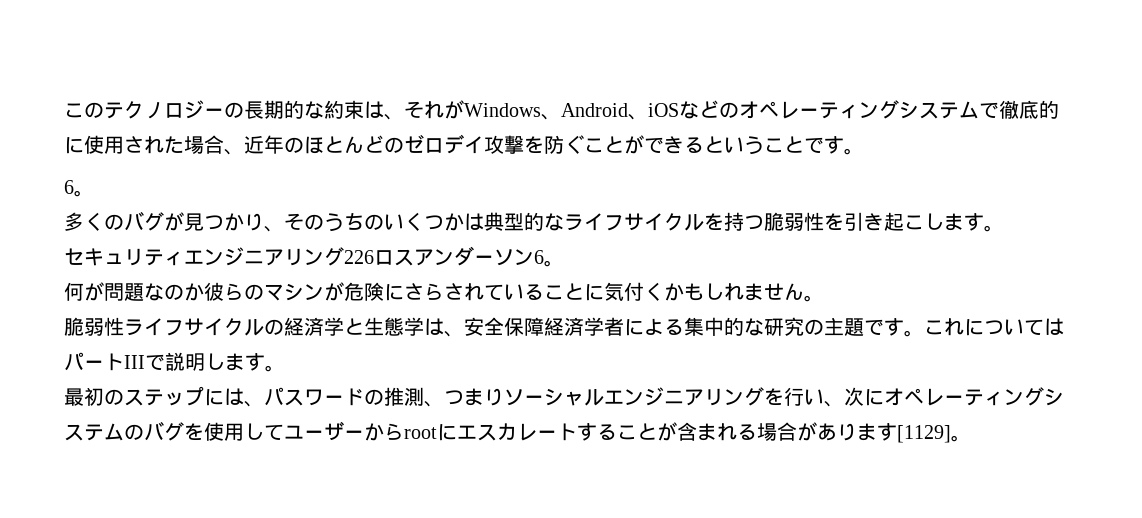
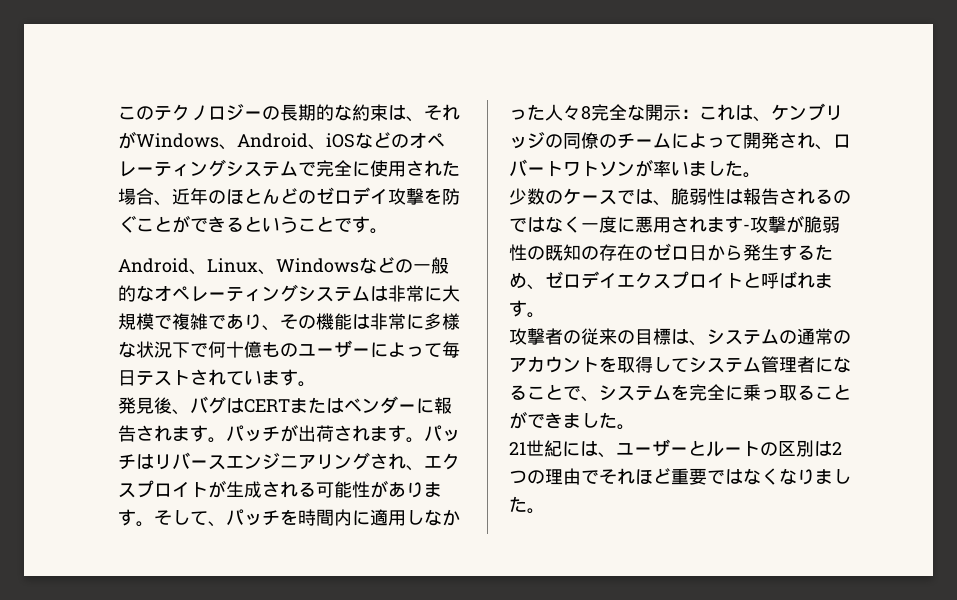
[999,100,1059,119] 徹底的 -> [316,160,352,177] 完全
[64,180,94,197] [64,211,1004,232] [64,246,564,267] [64,282,824,302] [64,317,1064,337] [64,352,285,372] [64,386,1064,407] [64,421,951,443] 6。 // 多くのバグが見つかり、そのうちのいくつかは典型的なライフサイクルを持つ脆弱性を引き起こします。 // セキュリティエンジニアリング226ロスアンダーソン6。 // 何が問題なのか彼らのマシンが危険にさらされていることに気付くかもしれません。 // 脆弱性ライフサイクルの経済学と生態学は、安全保障経済学者による集中的な研究の主題です。これについてはパートIIIで説明します。 // 最初のステップには、パスワードの推測、つまりソーシャルエンジニアリングを行い、次にオペレーティングシステムのバグを使用してユーザーからrootにエスカレートすることが含まれる場合があります[1129] -> [118,257,449,275] [118,284,460,302] [118,313,460,331] [118,340,460,358] [118,369,316,387] [118,396,452,415] [118,424,460,443] [118,452,460,471] [118,480,442,498] [118,509,460,527] [509,103,843,122] [509,132,851,150] [509,159,761,178] [509,188,851,206] [509,215,840,233] [509,243,833,261] [509,271,833,290] [509,300,545,318] [509,328,851,346] [509,356,851,373] [509,384,851,402] [509,411,635,430] [509,439,842,458] [509,468,851,485] [509,496,527,512] Android、Linux、Windowsなどの一般的なオペレーティングシステムは非常に大規模で複雑であり、その機能は非常に多様な状況下で何十億ものユーザーによって毎日テストされています。 // 発見後、バグはCERTまたはベンダーに報告されます。パッチが出荷されます。パッチはリバースエンジニアリングされ、エクスプロイトが生成される可能性があります。そして、パッチを時間内に適用しなかった人々8完全な開示：これは、ケンブリッジの同僚のチームによって開発され、ロバートワトソンが率いました。 // 少数のケースでは、脆弱性は報告されるのではなく一度に悪用されます-攻撃が脆弱性の既知の存在のゼロ日から発生するため、ゼロデイエクスプロイトと呼ばれます。 // 攻撃者の従来の目標は、システムの通常のアカウントを取得してシステム管理者になることで、システムを完全に乗っ取ることができました。 // 21世紀には、ユーザーとルートの区別は2つの理由でそれほど重要ではなくなりました

